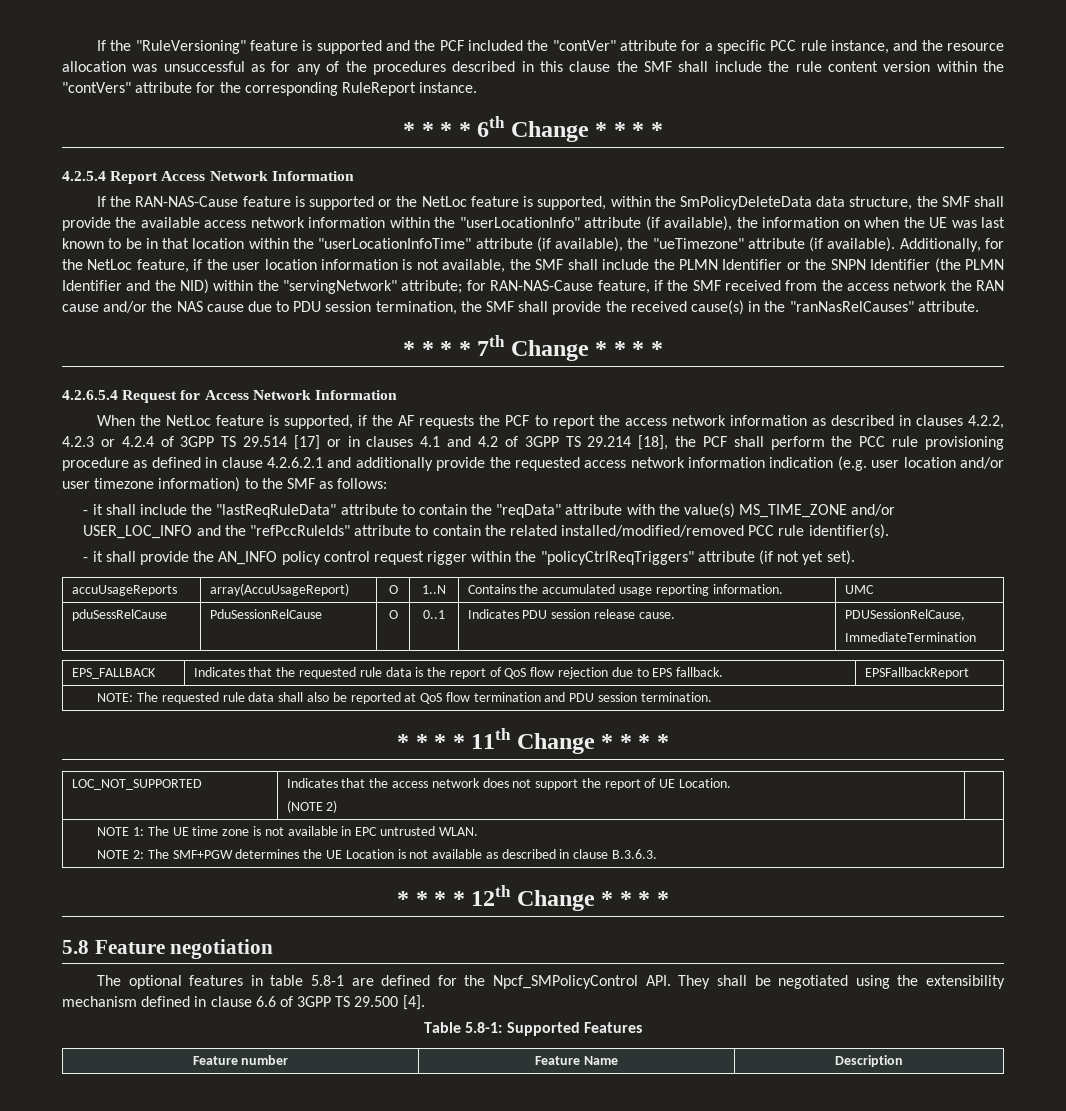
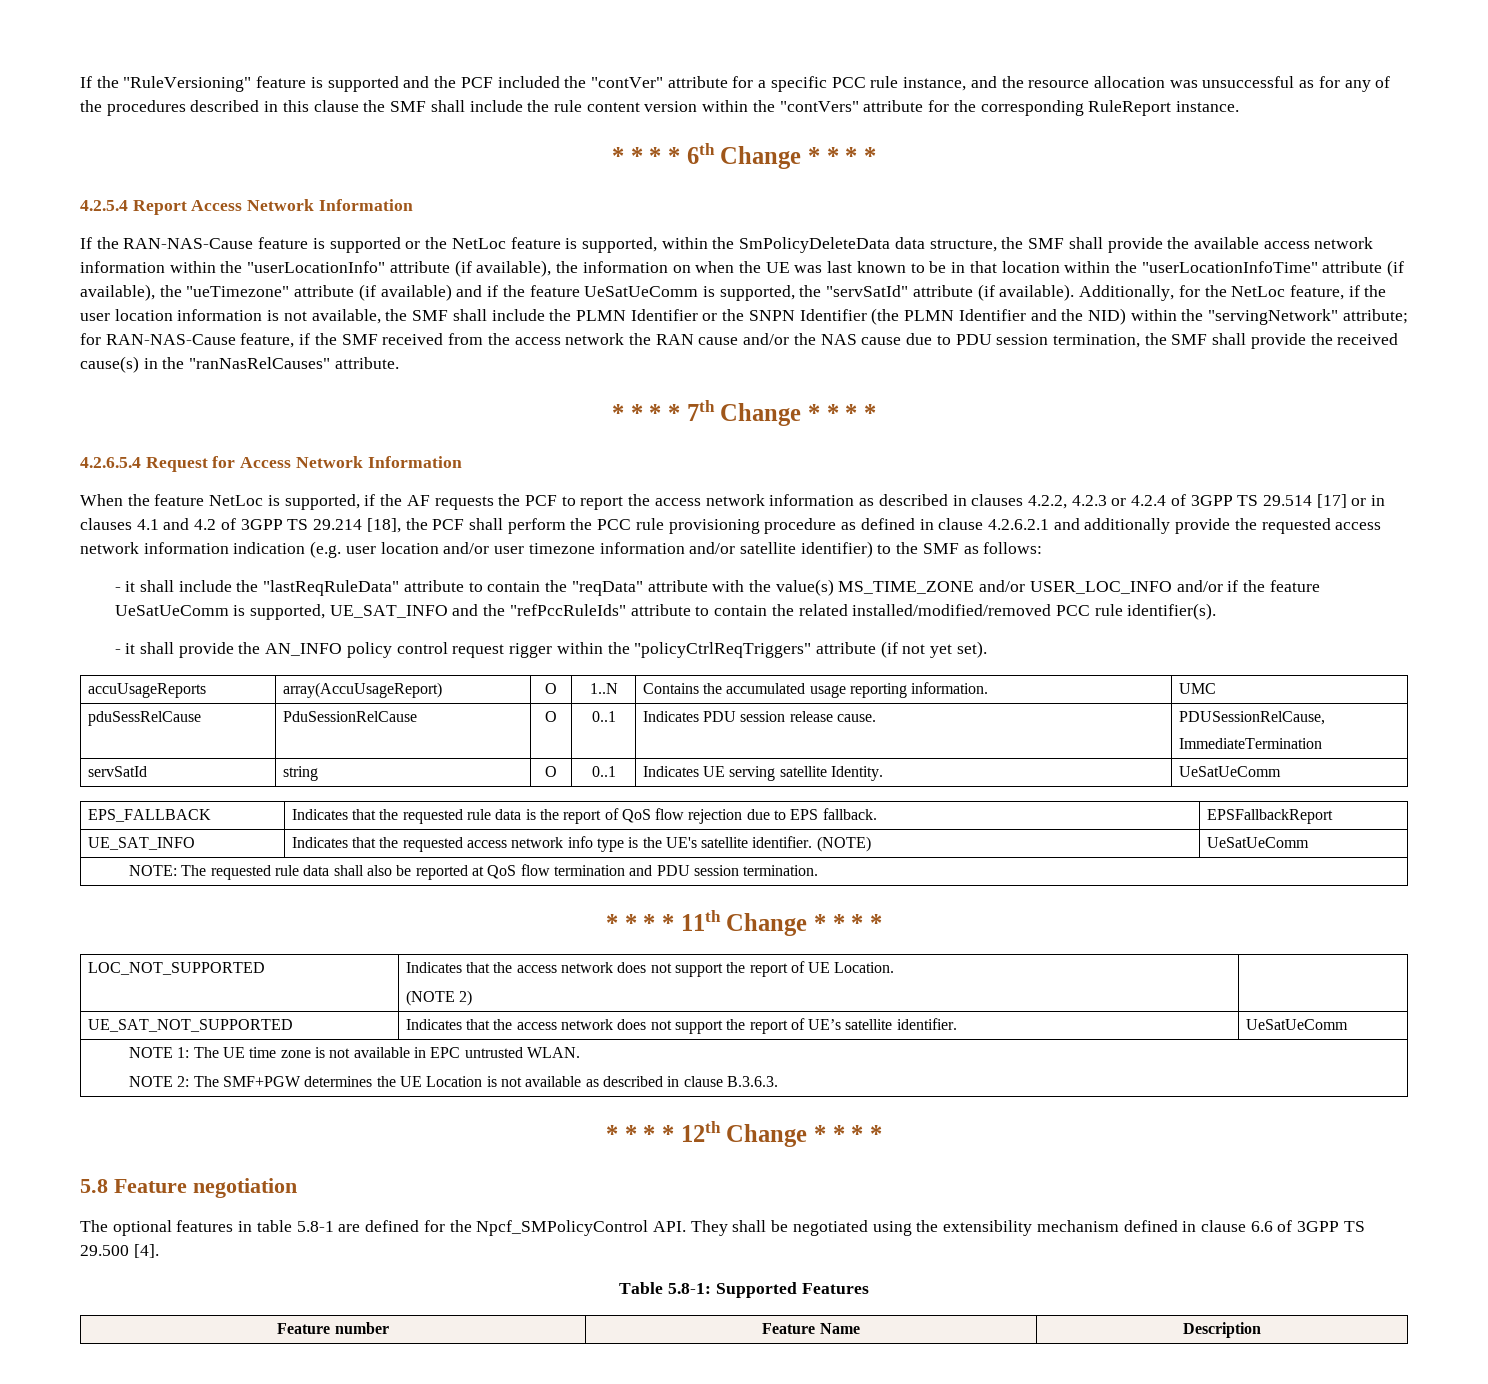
(824, 244) none -> [380,284,995,301] available) and if the feature UeSatUeComm is supported, the "servSatId" attribute (if
[166,415,265,426] NetLoc feature -> [154,494,264,506] feature NetLoc
[158,477,241,492] information) -> [599,541,873,558] information and/or satellite identifier)
(193, 532) none -> [1176,580,1320,592] [114,604,448,620] and/or if the feature UeSatUeComm is supported, UE_SAT_INFO
(976, 637) none -> [87,766,147,777] [282,766,318,781] [545,766,557,777] [591,766,616,777] [642,766,883,781] [1178,766,1281,777] // servSatId | string | O | 0..1 | Indicates UE serving satellite Identity. | UeSatUeComm
(969, 673) none -> [87,837,195,850] [291,836,871,852] [1206,837,1309,848] // UE_SAT_INFO | Indicates that the requested access network info type is the UE's satellite identifier. (NOTE) | UeSatUeComm
(338, 806) none -> [87,1019,293,1032] [405,1018,957,1034] [1245,1019,1348,1030] // UE_SAT_NOT_SUPPORTED | Indicates that the access network does not support the report of UE’s satellite identifier. | UeSatUeComm

